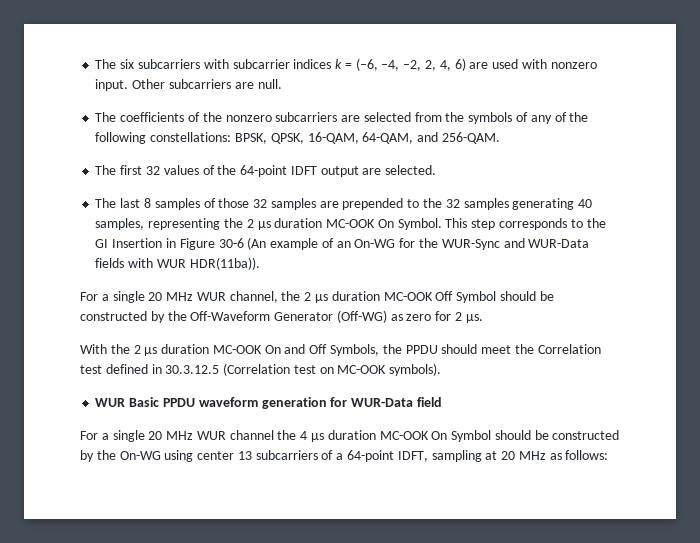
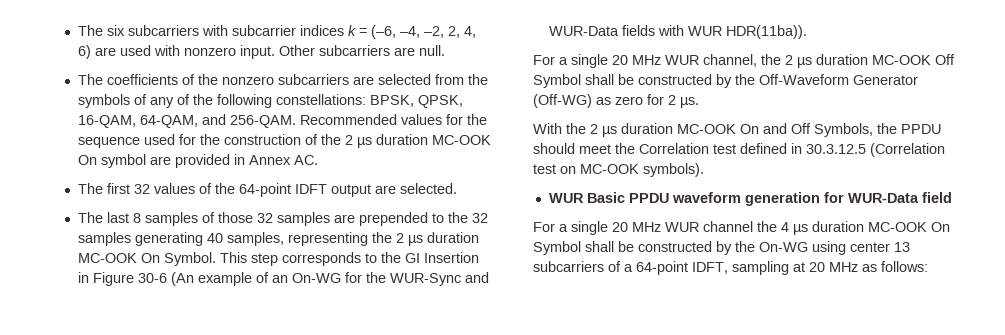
(500, 138) none -> [299,114,487,125] [77,134,491,148] [77,154,318,168] Recommended values for the sequence used for the construction of the 2 µs duration MC-OOK On symbol are provided in Annex AC.
[499,291,536,301] should -> [585,74,614,85] shall
[494,430,531,440] should -> [585,241,614,252] shall

